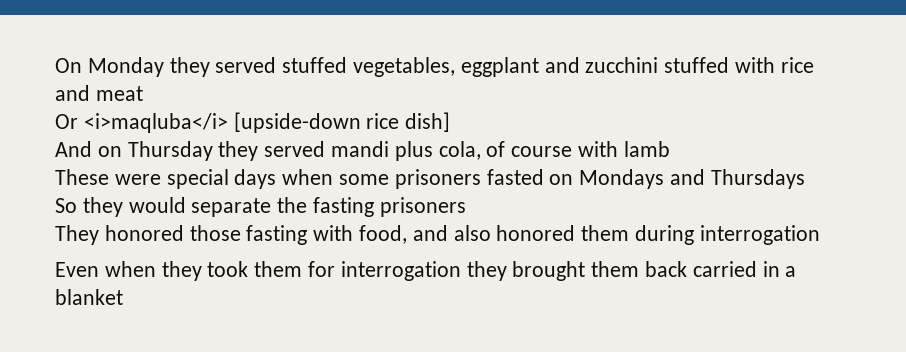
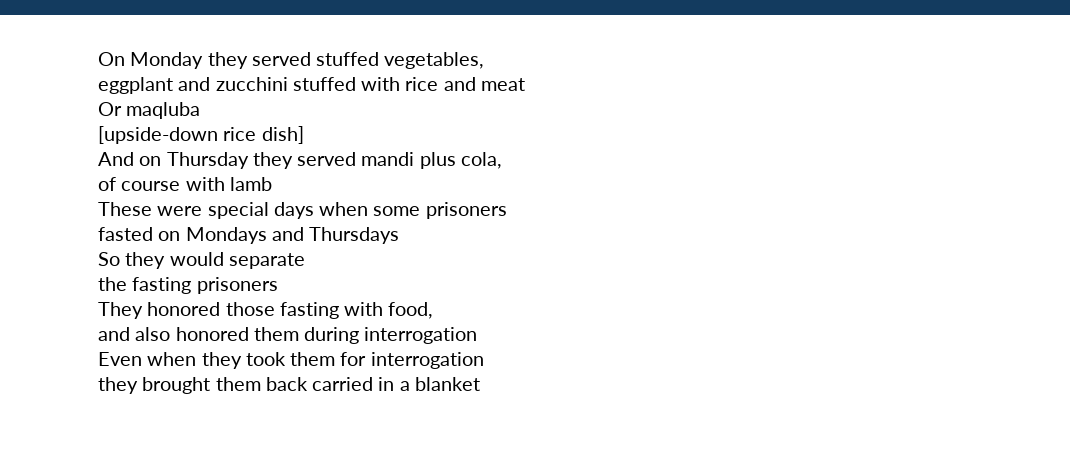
(456, 67) none -> (485, 60) //
[83,113,228,133] <i>maqluba</i> -> [126,102,201,119] maqluba //
(481, 150) none -> (502, 160) //
(481, 179) none -> (507, 210) //
(272, 207) none -> (305, 261) //
(408, 234) none -> (434, 310) //
(461, 271) none -> (484, 360) //

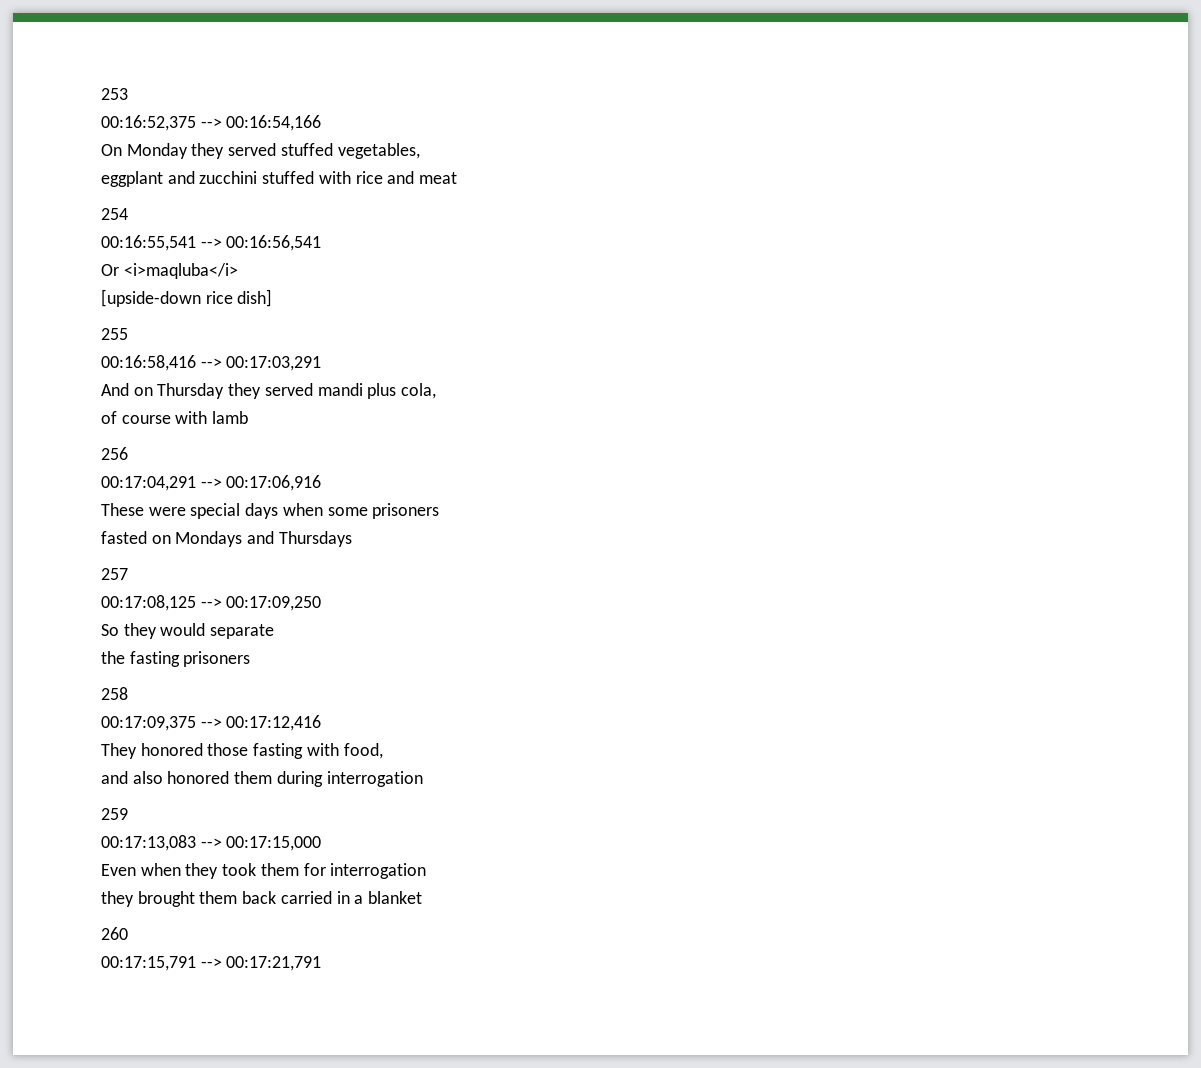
(98, 59) none -> [101,88,128,100] [101,115,322,131] 253 // 00:16:52,375 --> 00:16:54,166 //
(525, 84) none -> [101,208,128,220] [101,235,322,251] // 254 // 00:16:55,541 --> 00:16:56,541
[126,102,201,119] maqluba -> [123,263,238,279] <i>maqluba</i>
(304, 135) none -> [101,328,128,340] [101,355,322,371] // 255 // 00:16:58,416 --> 00:17:03,291
(272, 184) none -> [101,447,128,460] [101,475,322,491] // 256 // 00:17:04,291 --> 00:17:06,916
(400, 235) none -> [101,568,128,580] [101,595,322,611] // 257 // 00:17:08,125 --> 00:17:09,250
(278, 285) none -> [101,687,128,700] [101,715,322,731] // 258 // 00:17:09,375 --> 00:17:12,416
(478, 335) none -> [101,808,128,820] [101,835,322,851] // 259 // 00:17:13,083 --> 00:17:15,000
(480, 384) none -> [101,927,128,940] [101,956,322,971] // 260 // 00:17:15,791 --> 00:17:21,791

